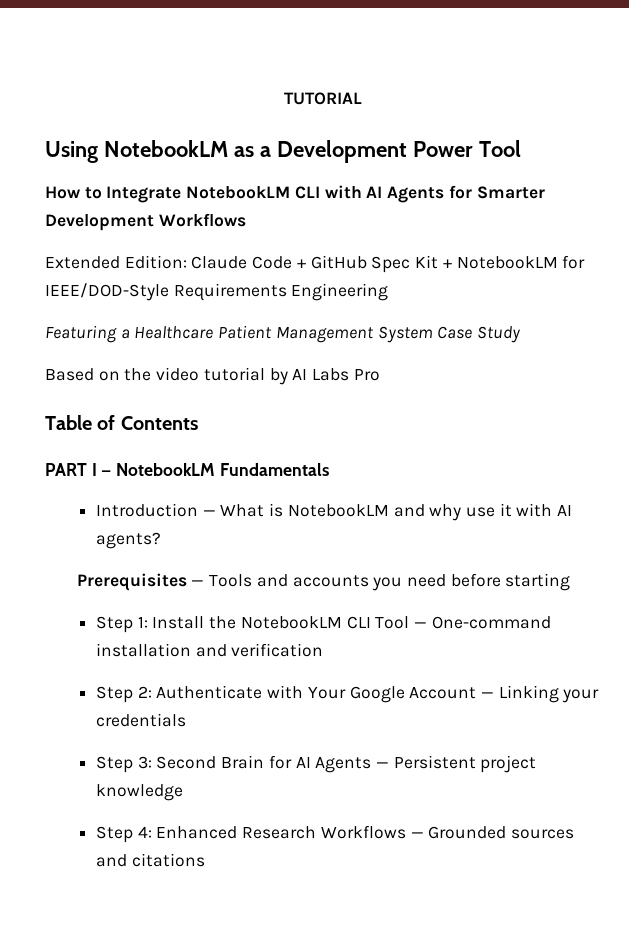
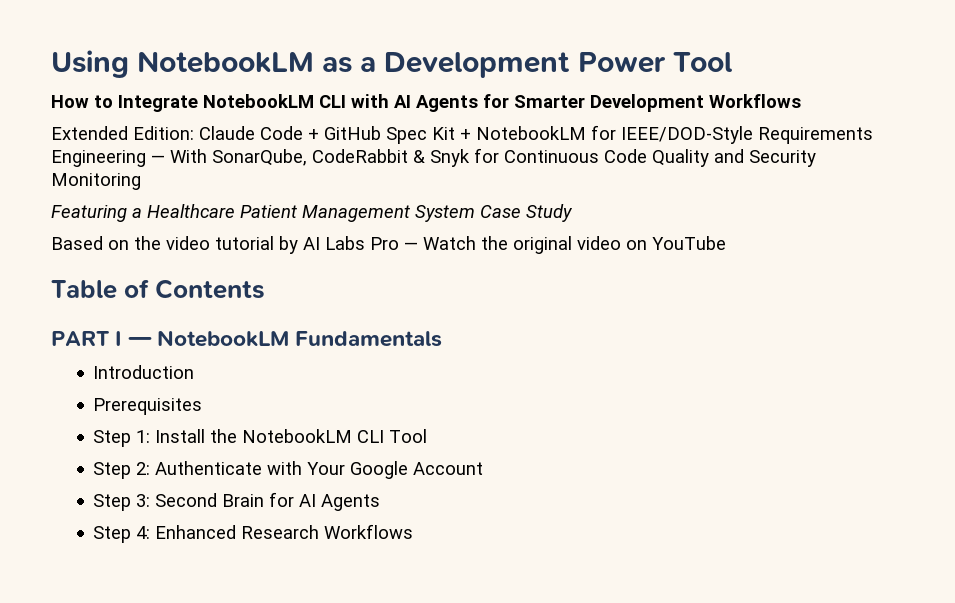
[284,92,362,105] TUTORIAL // -> (51, 64) none
(389, 292) none -> [151,148,816,167] [51,173,141,190] — With SonarQube, CodeRabbit & Snyk for Continuous Code Quality and Security Monitoring
(380, 375) none -> [404,236,726,254] — Watch the original video on YouTube
[202,503,573,521] [95,532,161,549] [76,573,571,591] — What is NotebookLM and why use it with AI agents? // Prerequisites — Tools and accounts you need before starting -> [93,398,203,415] // Prerequisites
[413,616,551,629] [95,643,324,657] — One-command installation and verification -> (428, 436) none
[480,685,600,703] [95,713,186,727] — Linking your credentials -> (484, 468) none
[375,755,537,773] [95,784,183,801] — Persistent project knowledge -> (381, 502) none
[410,826,574,839] [95,853,205,867] — Grounded sources and citations -> (414, 531) none

